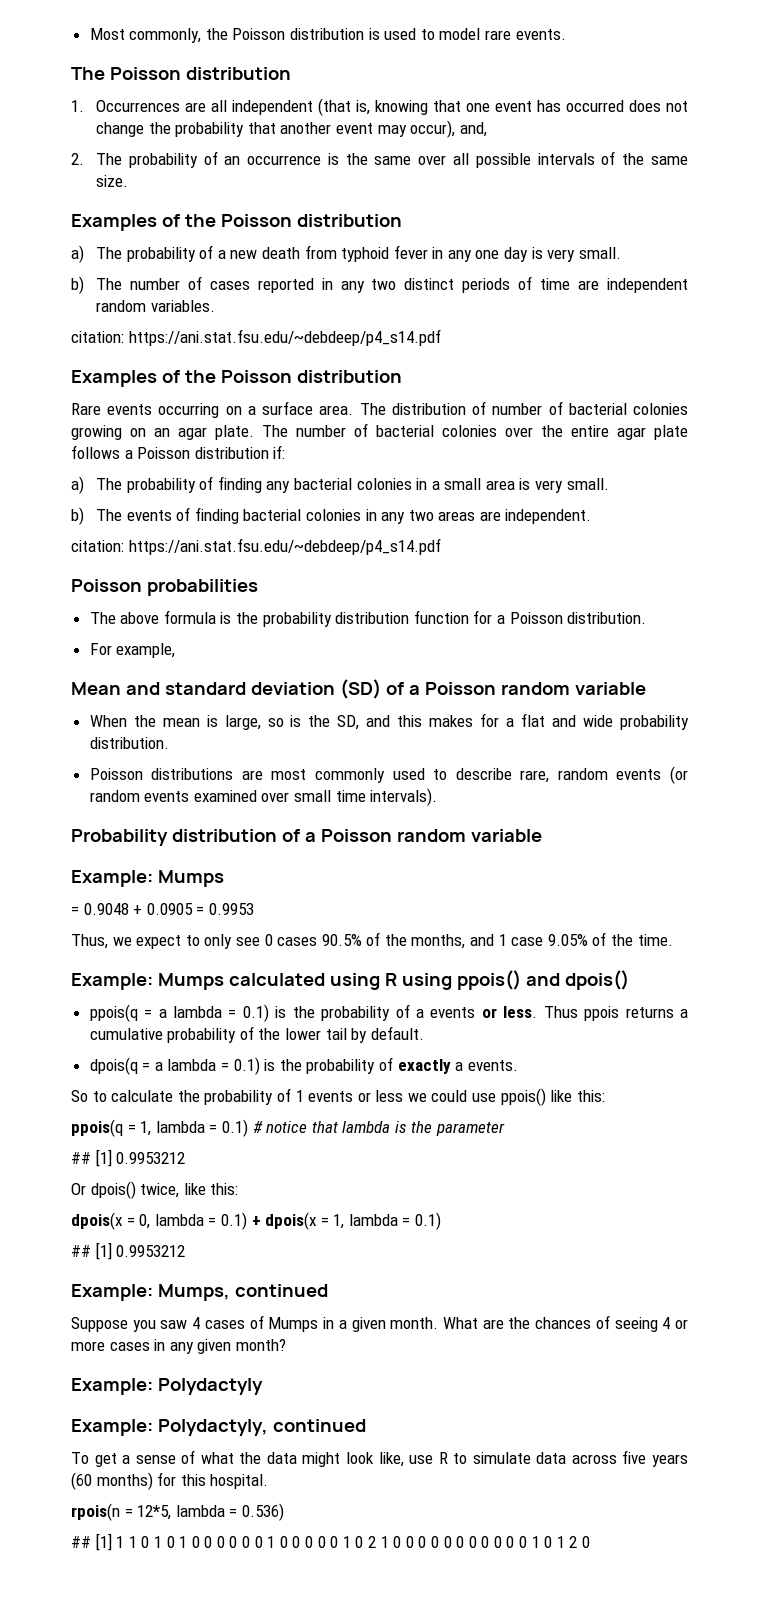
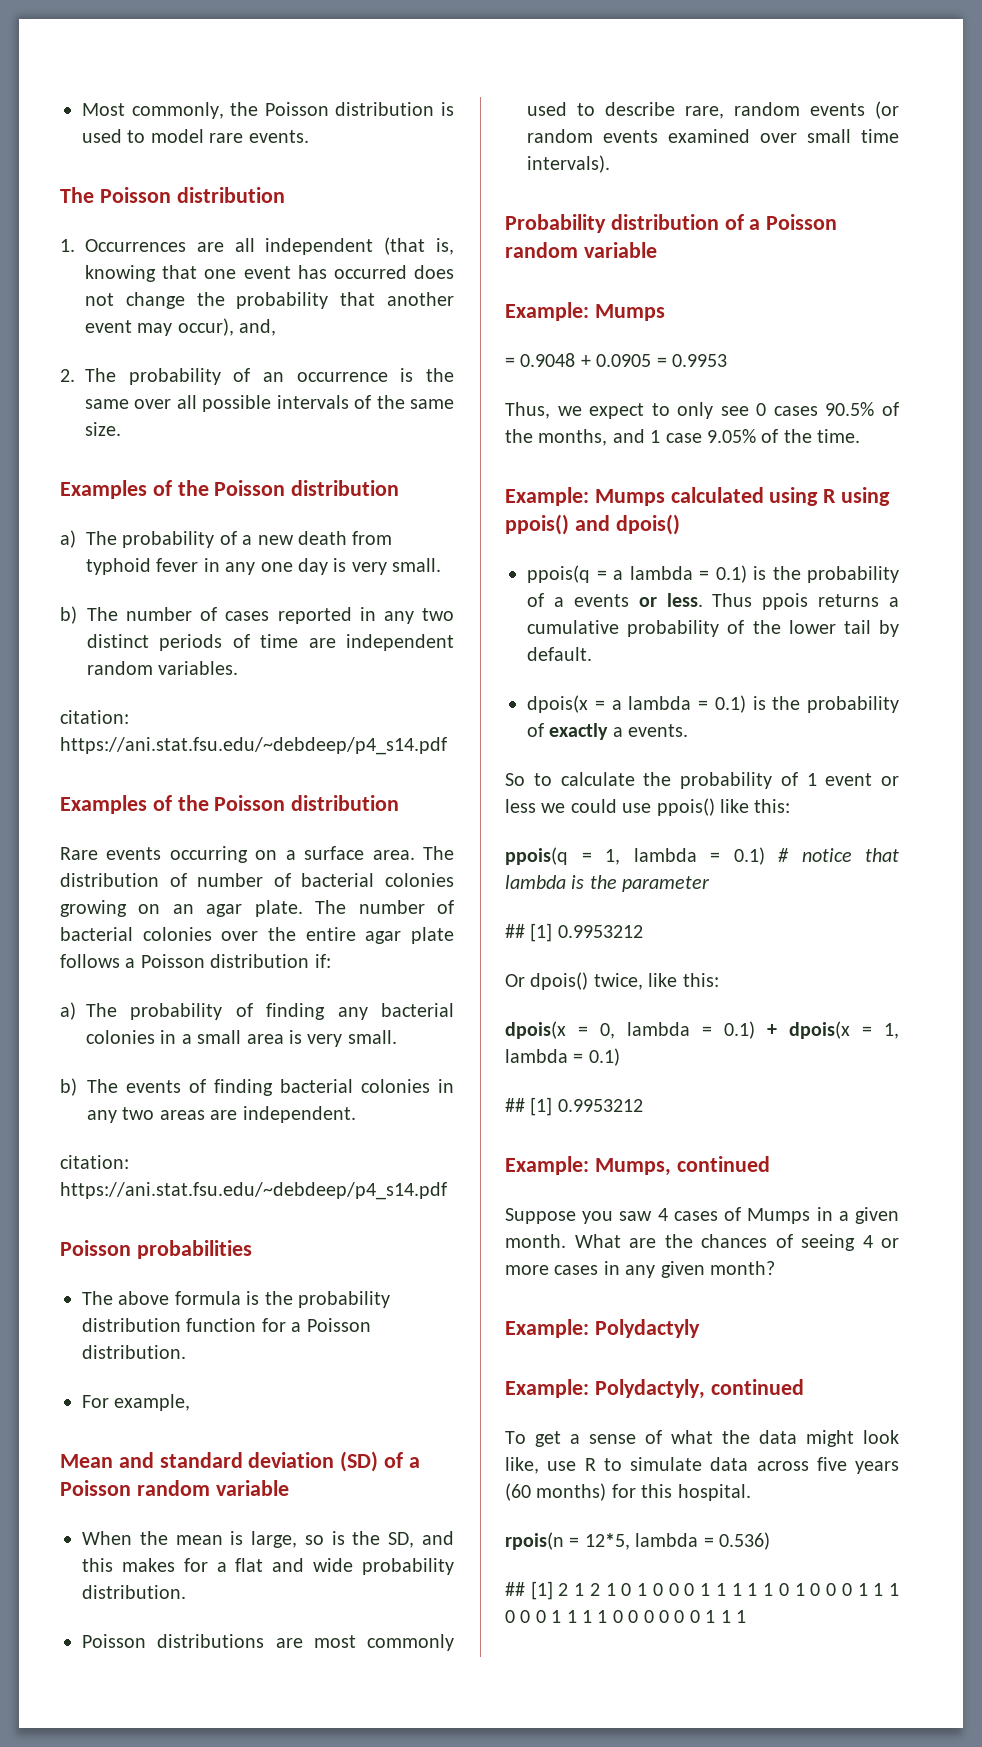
[89,1057,138,1075] dpois(q -> [527,695,588,713] dpois(x
[308,1091,354,1102] events -> [825,773,873,786] event
(112, 1542) none -> [558,1583,742,1596] 2 1 2 1 0 1 0 0 0 1 1 1
(175, 1542) none -> [826,1583,900,1596] [505,1610,592,1623] 0 0 1 1 1 0 0 0 1 1 1
[279,1536,591,1548] 0 0 0 0 0 1 0 2 1 0 0 0 0 0 0 0 0 0 0 0 1 0 1 2 0 -> [720,1610,746,1623] 1 1

